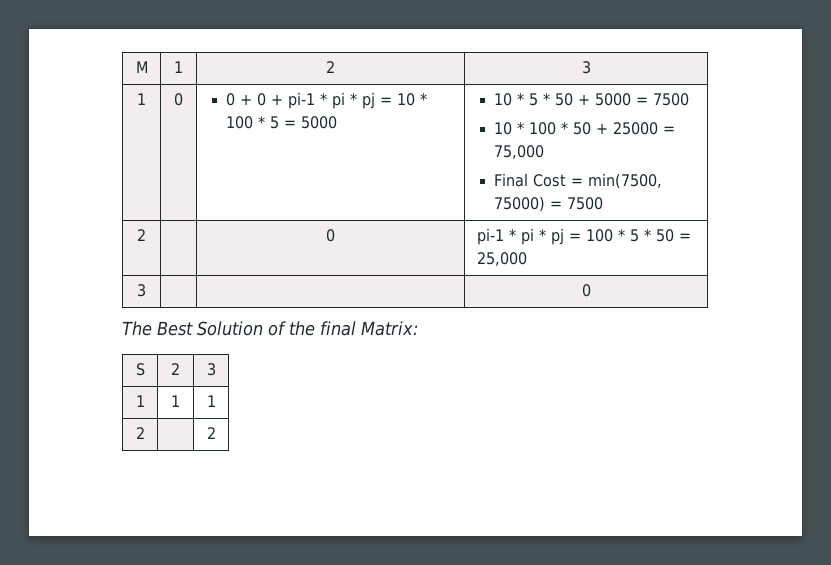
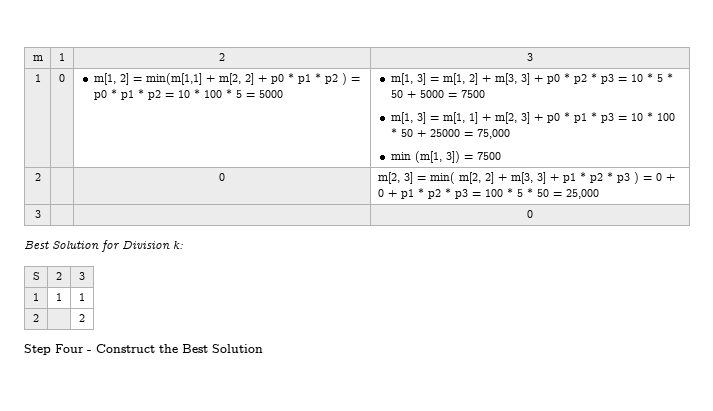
[135,61,148,73] M -> [32,55,43,61] m
[226,92,376,109] 0 + 0 + pi-1 * pi * pj -> [93,73,360,85] [93,89,161,100] m[1, 2] = min(m[1,1] + m[2, 2] + p0 * p1 * p2 ) = p0 * p1 * p2
(338, 122) none -> [390,73,627,85] m[1, 3] = m[1, 2] + m[3, 3] + p0 * p2 * p3 =
(690, 99) none -> [390,112,627,124] m[1, 3] = m[1, 1] + m[2, 3] + p0 * p1 * p3 =
[494,173,663,189] [494,196,546,212] Final Cost = min(7500, 75000) -> [390,151,460,163] min (m[1, 3])
[476,228,564,245] pi-1 * pi * pj -> [377,172,675,184] [377,188,468,199] m[2, 3] = min( m[2, 2] + m[3, 3] + p1 * p2 * p3 ) = 0 + 0 + p1 * p2 * p3
[122,321,418,336] The Best Solution of the final Matrix: -> [24,240,183,252] Best Solution for Division k:
(216, 433) none -> [24,344,263,355] // Step Four - Construct the Best Solution

